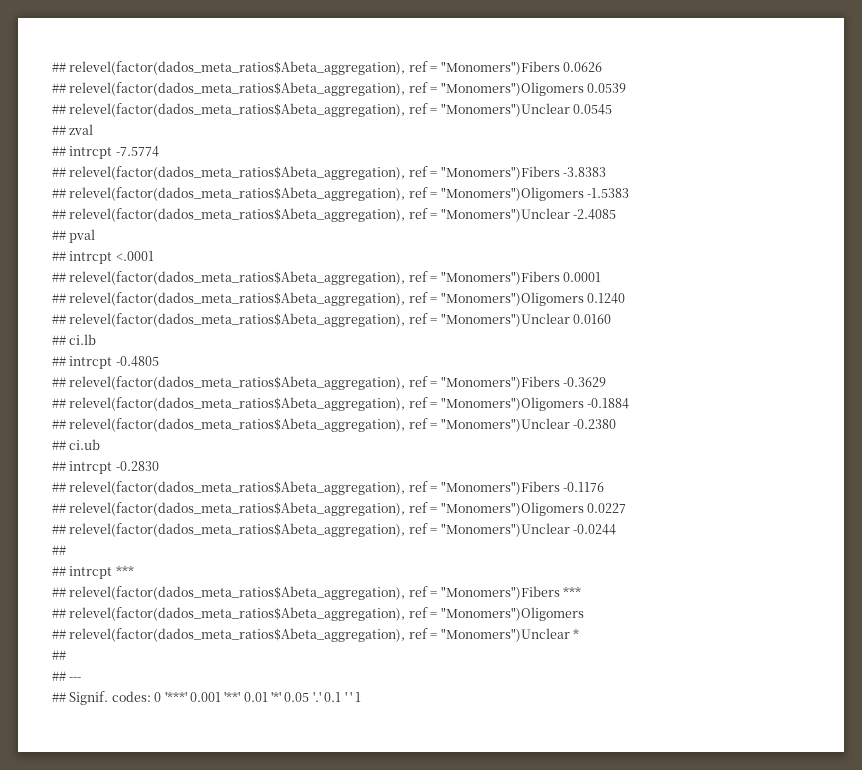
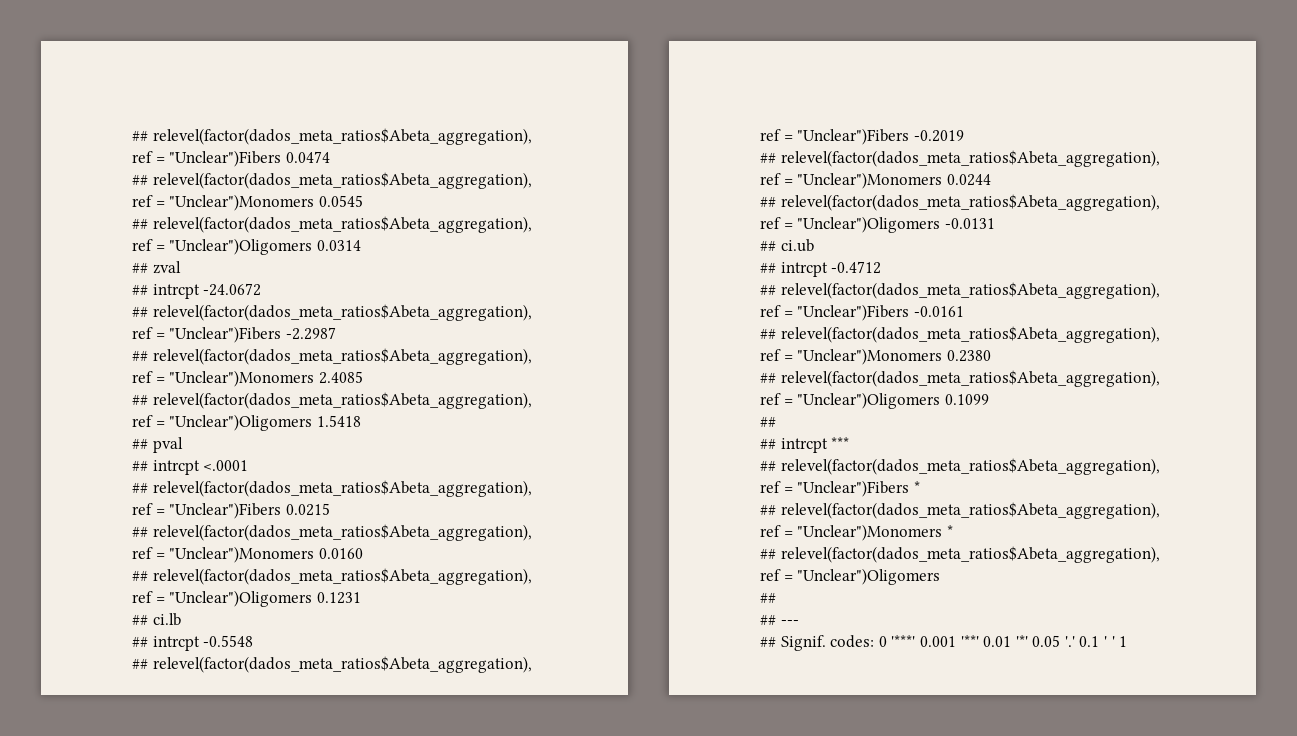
[52,61,602,75] [52,82,626,96] [52,103,612,117] ## relevel(factor(dados_meta_ratios$Abeta_aggregation), ref = "Monomers")Fibers 0.0626 // ## relevel(factor(dados_meta_ratios$Abeta_aggregation), ref = "Monomers")Oligomers 0.0539 // ## relevel(factor(dados_meta_ratios$Abeta_aggregation), ref = "Monomers")Unclear 0.0545 -> [132,128,532,145] [132,150,330,167] [132,172,532,189] [132,194,363,211] [132,216,532,233] [132,238,361,255] ## relevel(factor(dados_meta_ratios$Abeta_aggregation), ref = "Unclear")Fibers 0.0474 // ## relevel(factor(dados_meta_ratios$Abeta_aggregation), ref = "Unclear")Monomers 0.0545 // ## relevel(factor(dados_meta_ratios$Abeta_aggregation), ref = "Unclear")Oligomers 0.0314
[115,146,159,157] [52,166,606,180] [52,187,629,201] [52,208,616,222] -7.5774 // ## relevel(factor(dados_meta_ratios$Abeta_aggregation), ref = "Monomers")Fibers -3.8383 // ## relevel(factor(dados_meta_ratios$Abeta_aggregation), ref = "Monomers")Oligomers -1.5383 // ## relevel(factor(dados_meta_ratios$Abeta_aggregation), ref = "Monomers")Unclear -2.4085 -> [203,283,262,296] [132,304,532,321] [132,326,336,343] [132,348,532,365] [132,370,363,387] [132,392,532,409] [132,414,361,431] -24.0672 // ## relevel(factor(dados_meta_ratios$Abeta_aggregation), ref = "Unclear")Fibers -2.2987 // ## relevel(factor(dados_meta_ratios$Abeta_aggregation), ref = "Unclear")Monomers 2.4085 // ## relevel(factor(dados_meta_ratios$Abeta_aggregation), ref = "Unclear")Oligomers 1.5418
[440,271,601,285] [52,292,625,306] [52,313,611,327] "Monomers")Fibers 0.0001 // ## relevel(factor(dados_meta_ratios$Abeta_aggregation), ref = "Monomers")Oligomers 0.1240 // ## relevel(factor(dados_meta_ratios$Abeta_aggregation), ref = "Monomers")Unclear 0.0160 -> [169,502,330,519] [132,524,532,541] [132,546,363,563] [132,568,532,585] [132,590,361,607] "Unclear")Fibers 0.0215 // ## relevel(factor(dados_meta_ratios$Abeta_aggregation), ref = "Unclear")Monomers 0.0160 // ## relevel(factor(dados_meta_ratios$Abeta_aggregation), ref = "Unclear")Oligomers 0.1231
[115,356,159,367] [52,376,606,390] [52,397,629,411] [52,418,616,432] -0.4805 // ## relevel(factor(dados_meta_ratios$Abeta_aggregation), ref = "Monomers")Fibers -0.3629 // ## relevel(factor(dados_meta_ratios$Abeta_aggregation), ref = "Monomers")Oligomers -0.1884 // ## relevel(factor(dados_meta_ratios$Abeta_aggregation), ref = "Monomers")Unclear -0.2380 -> [203,635,254,647] [132,656,532,673] [760,128,964,145] [760,150,1160,167] [760,172,991,189] [760,194,1160,211] [760,216,995,233] -0.5548 // ## relevel(factor(dados_meta_ratios$Abeta_aggregation), ref = "Unclear")Fibers -0.2019 // ## relevel(factor(dados_meta_ratios$Abeta_aggregation), ref = "Unclear")Monomers 0.0244 // ## relevel(factor(dados_meta_ratios$Abeta_aggregation), ref = "Unclear")Oligomers -0.0131
[115,461,159,471] [52,481,604,495] [52,502,626,516] [52,523,616,537] -0.2830 // ## relevel(factor(dados_meta_ratios$Abeta_aggregation), ref = "Monomers")Fibers -0.1176 // ## relevel(factor(dados_meta_ratios$Abeta_aggregation), ref = "Monomers")Oligomers 0.0227 // ## relevel(factor(dados_meta_ratios$Abeta_aggregation), ref = "Monomers")Unclear -0.0244 -> [831,261,882,274] [760,282,1160,299] [760,304,964,321] [760,326,1160,343] [760,348,991,365] [760,370,1160,387] [760,392,989,409] -0.4712 // ## relevel(factor(dados_meta_ratios$Abeta_aggregation), ref = "Unclear")Fibers -0.0161 // ## relevel(factor(dados_meta_ratios$Abeta_aggregation), ref = "Unclear")Monomers 0.2380 // ## relevel(factor(dados_meta_ratios$Abeta_aggregation), ref = "Unclear")Oligomers 0.1099
[440,586,581,600] [52,607,584,621] [52,628,579,642] "Monomers")Fibers *** // ## relevel(factor(dados_meta_ratios$Abeta_aggregation), ref = "Monomers")Oligomers // ## relevel(factor(dados_meta_ratios$Abeta_aggregation), ref = "Monomers")Unclear * -> [797,480,920,497] [760,502,1160,519] [760,524,953,541] [760,546,1160,563] [760,568,941,585] "Unclear")Fibers * // ## relevel(factor(dados_meta_ratios$Abeta_aggregation), ref = "Unclear")Monomers * // ## relevel(factor(dados_meta_ratios$Abeta_aggregation), ref = "Unclear")Oligomers

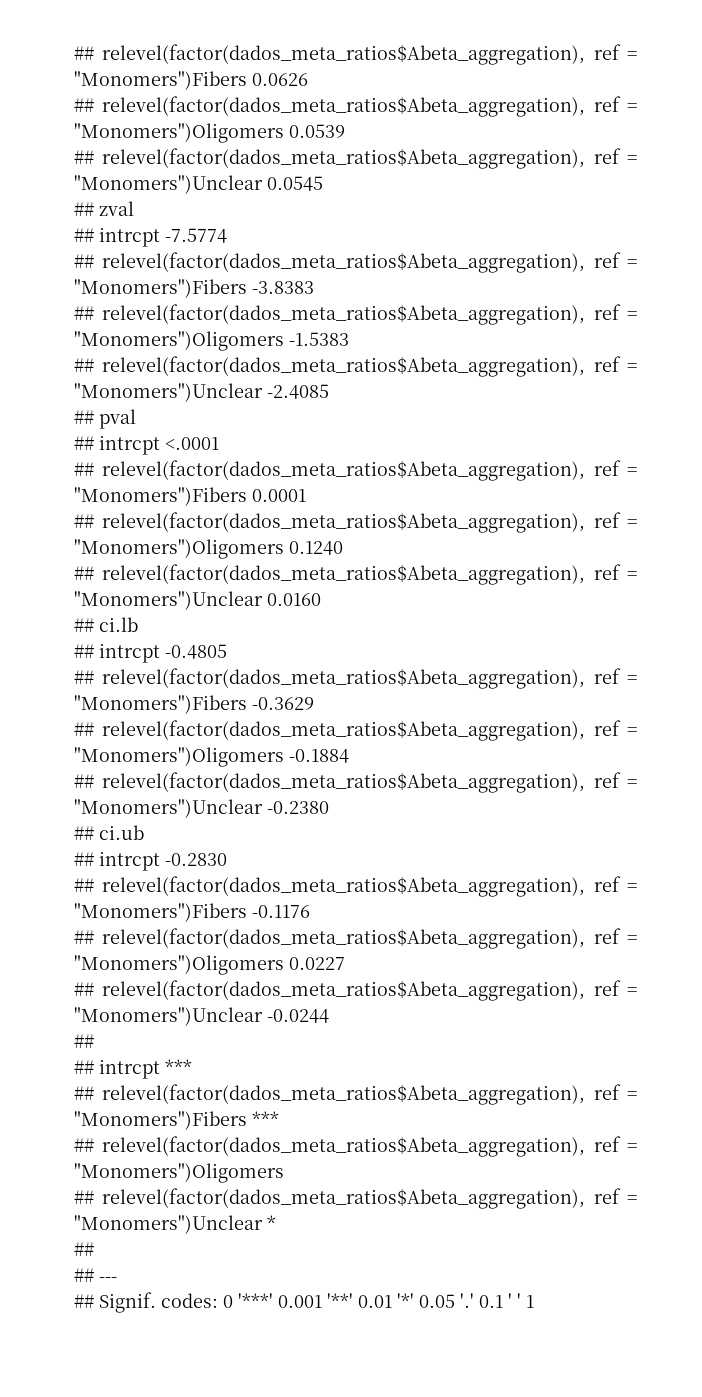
[132,128,532,145] [132,150,330,167] [132,172,532,189] [132,194,363,211] [132,216,532,233] [132,238,361,255] ## relevel(factor(dados_meta_ratios$Abeta_aggregation), ref = "Unclear")Fibers 0.0474 // ## relevel(factor(dados_meta_ratios$Abeta_aggregation), ref = "Unclear")Monomers 0.0545 // ## relevel(factor(dados_meta_ratios$Abeta_aggregation), ref = "Unclear")Oligomers 0.0314 -> [74,44,637,65] [74,71,308,90] [74,96,637,117] [74,123,345,143] [74,148,637,169] [74,175,323,194] ## relevel(factor(dados_meta_ratios$Abeta_aggregation), ref = "Monomers")Fibers 0.0626 // ## relevel(factor(dados_meta_ratios$Abeta_aggregation), ref = "Monomers")Oligomers 0.0539 // ## relevel(factor(dados_meta_ratios$Abeta_aggregation), ref = "Monomers")Unclear 0.0545
[203,283,262,296] [132,304,532,321] [132,326,336,343] [132,348,532,365] [132,370,363,387] [132,392,532,409] [132,414,361,431] -24.0672 // ## relevel(factor(dados_meta_ratios$Abeta_aggregation), ref = "Unclear")Fibers -2.2987 // ## relevel(factor(dados_meta_ratios$Abeta_aggregation), ref = "Unclear")Monomers 2.4085 // ## relevel(factor(dados_meta_ratios$Abeta_aggregation), ref = "Unclear")Oligomers 1.5418 -> [165,228,227,243] [74,252,637,273] [74,279,314,298] [74,304,637,325] [74,331,349,351] [74,356,637,377] [74,383,329,402] -7.5774 // ## relevel(factor(dados_meta_ratios$Abeta_aggregation), ref = "Monomers")Fibers -3.8383 // ## relevel(factor(dados_meta_ratios$Abeta_aggregation), ref = "Monomers")Oligomers -1.5383 // ## relevel(factor(dados_meta_ratios$Abeta_aggregation), ref = "Monomers")Unclear -2.4085
[169,502,330,519] [132,524,532,541] [132,546,363,563] [132,568,532,585] [132,590,361,607] "Unclear")Fibers 0.0215 // ## relevel(factor(dados_meta_ratios$Abeta_aggregation), ref = "Unclear")Monomers 0.0160 // ## relevel(factor(dados_meta_ratios$Abeta_aggregation), ref = "Unclear")Oligomers 0.1231 -> [74,487,306,506] [74,512,637,533] [74,539,343,559] [74,564,637,585] [74,591,321,610] "Monomers")Fibers 0.0001 // ## relevel(factor(dados_meta_ratios$Abeta_aggregation), ref = "Monomers")Oligomers 0.1240 // ## relevel(factor(dados_meta_ratios$Abeta_aggregation), ref = "Monomers")Unclear 0.0160
[203,635,254,647] [132,656,532,673] [760,128,964,145] [760,150,1160,167] [760,172,991,189] [760,194,1160,211] [760,216,995,233] -0.5548 // ## relevel(factor(dados_meta_ratios$Abeta_aggregation), ref = "Unclear")Fibers -0.2019 // ## relevel(factor(dados_meta_ratios$Abeta_aggregation), ref = "Unclear")Monomers 0.0244 // ## relevel(factor(dados_meta_ratios$Abeta_aggregation), ref = "Unclear")Oligomers -0.0131 -> [165,644,227,659] [74,668,637,689] [74,695,314,714] [74,720,637,741] [74,747,349,767] [74,772,637,793] [74,799,329,818] -0.4805 // ## relevel(factor(dados_meta_ratios$Abeta_aggregation), ref = "Monomers")Fibers -0.3629 // ## relevel(factor(dados_meta_ratios$Abeta_aggregation), ref = "Monomers")Oligomers -0.1884 // ## relevel(factor(dados_meta_ratios$Abeta_aggregation), ref = "Monomers")Unclear -0.2380
[831,261,882,274] [760,282,1160,299] [760,304,964,321] [760,326,1160,343] [760,348,991,365] [760,370,1160,387] [760,392,989,409] -0.4712 // ## relevel(factor(dados_meta_ratios$Abeta_aggregation), ref = "Unclear")Fibers -0.0161 // ## relevel(factor(dados_meta_ratios$Abeta_aggregation), ref = "Unclear")Monomers 0.2380 // ## relevel(factor(dados_meta_ratios$Abeta_aggregation), ref = "Unclear")Oligomers 0.1099 -> [165,853,227,866] [74,876,637,897] [74,903,310,922] [74,928,637,949] [74,955,345,975] [74,980,637,1001] [74,1007,329,1026] -0.2830 // ## relevel(factor(dados_meta_ratios$Abeta_aggregation), ref = "Monomers")Fibers -0.1176 // ## relevel(factor(dados_meta_ratios$Abeta_aggregation), ref = "Monomers")Oligomers 0.0227 // ## relevel(factor(dados_meta_ratios$Abeta_aggregation), ref = "Monomers")Unclear -0.0244
[797,480,920,497] [760,502,1160,519] [760,524,953,541] [760,546,1160,563] [760,568,941,585] "Unclear")Fibers * // ## relevel(factor(dados_meta_ratios$Abeta_aggregation), ref = "Unclear")Monomers * // ## relevel(factor(dados_meta_ratios$Abeta_aggregation), ref = "Unclear")Oligomers -> [74,1111,279,1130] [74,1136,637,1157] [74,1163,284,1183] [74,1188,637,1209] [74,1215,276,1234] "Monomers")Fibers *** // ## relevel(factor(dados_meta_ratios$Abeta_aggregation), ref = "Monomers")Oligomers // ## relevel(factor(dados_meta_ratios$Abeta_aggregation), ref = "Monomers")Unclear *

